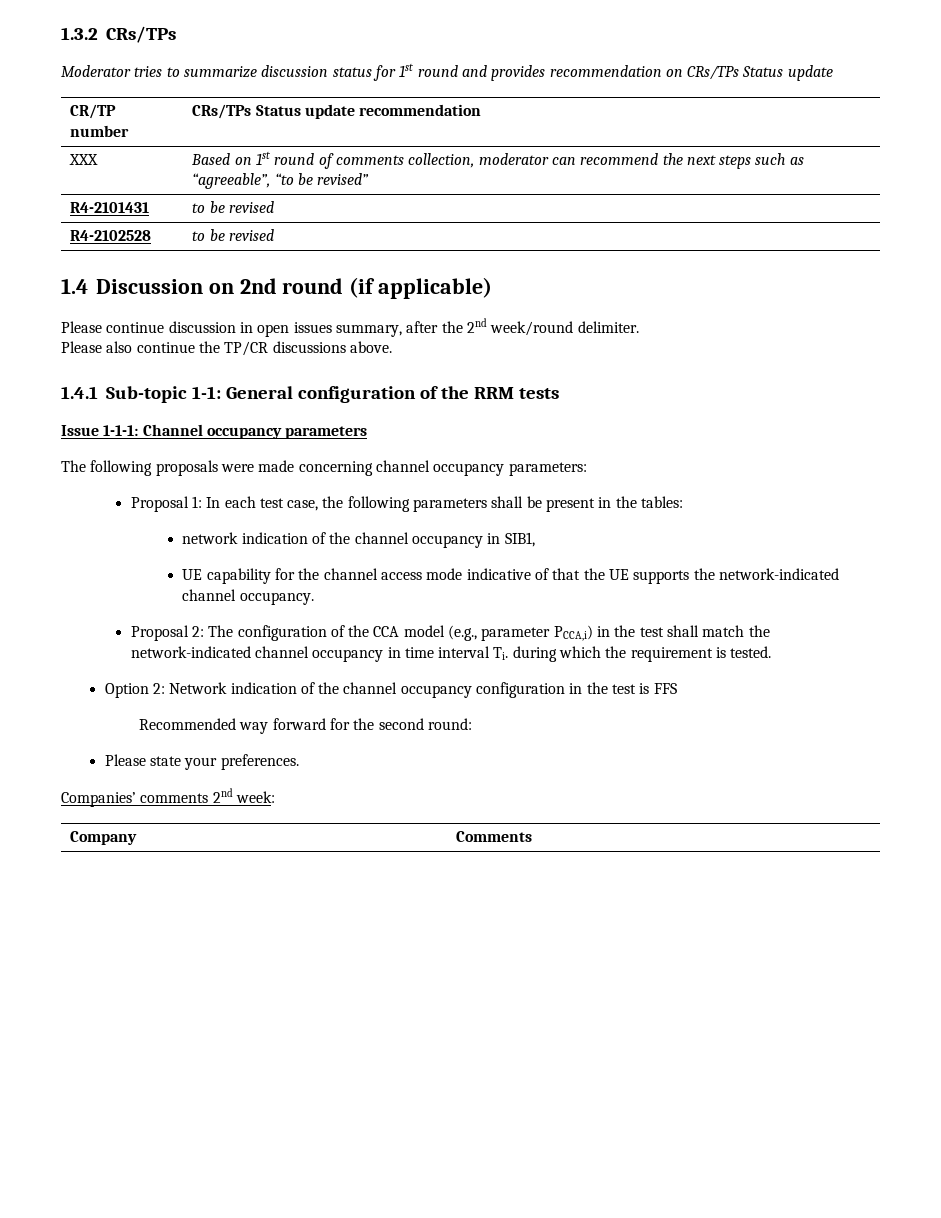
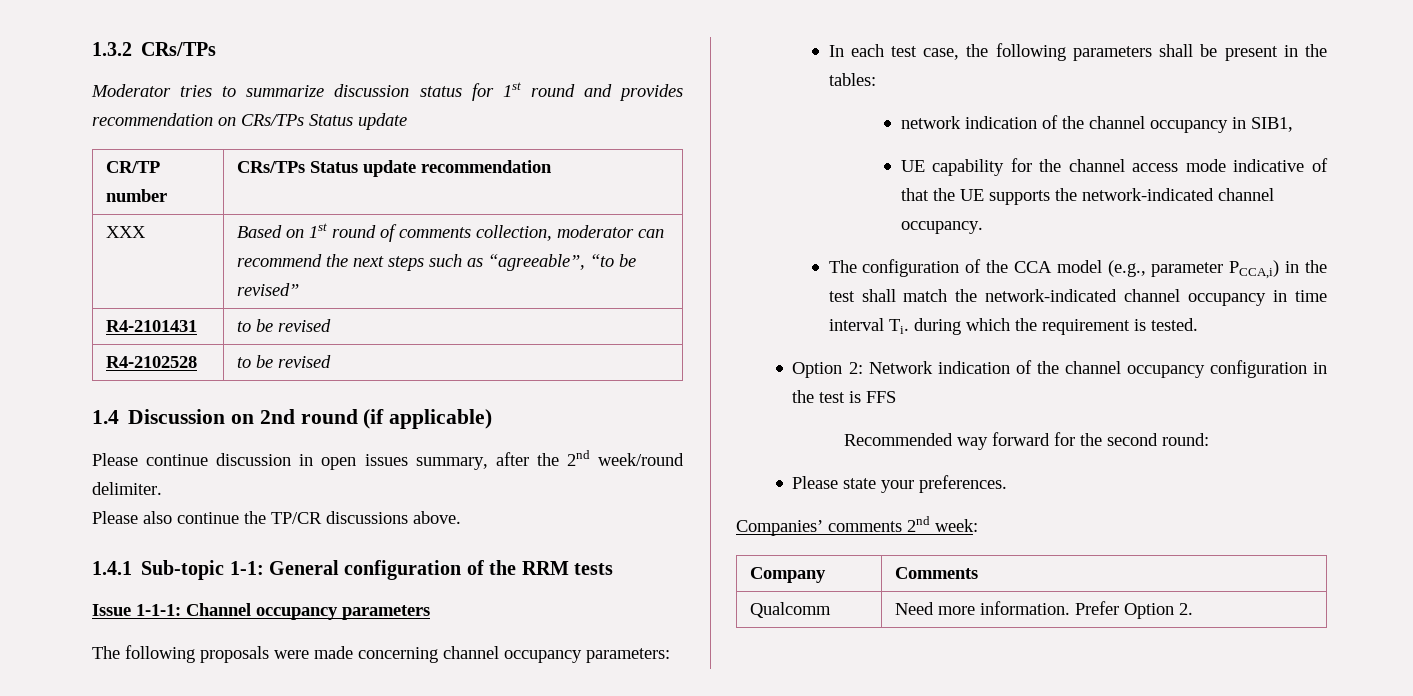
[130,496,202,512] Proposal 1: -> (670, 655) none
[130,625,204,641] Proposal 2: -> (983, 227) none
(533, 836) none -> [750,602,832,618] [895,601,1194,619] // Qualcomm | Need more information. Prefer Option 2.

